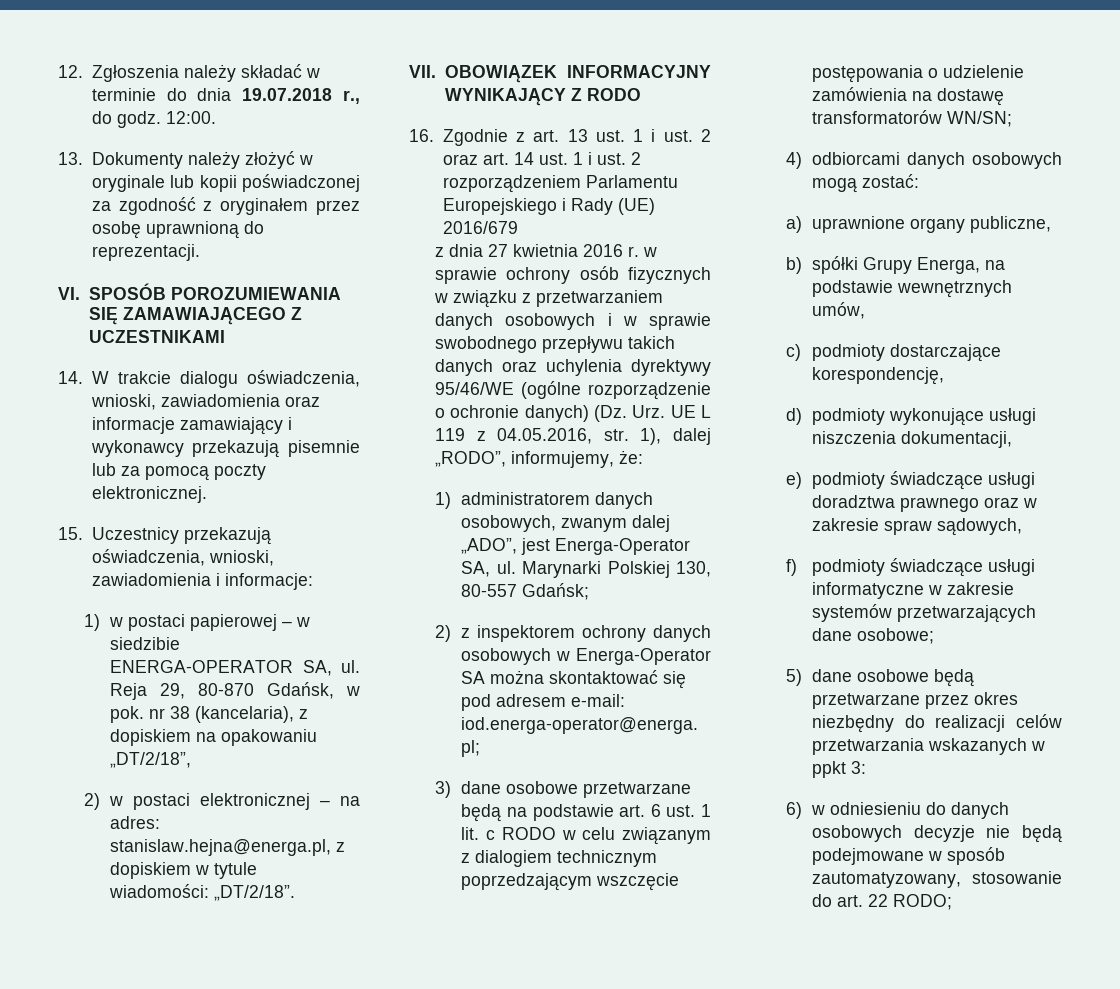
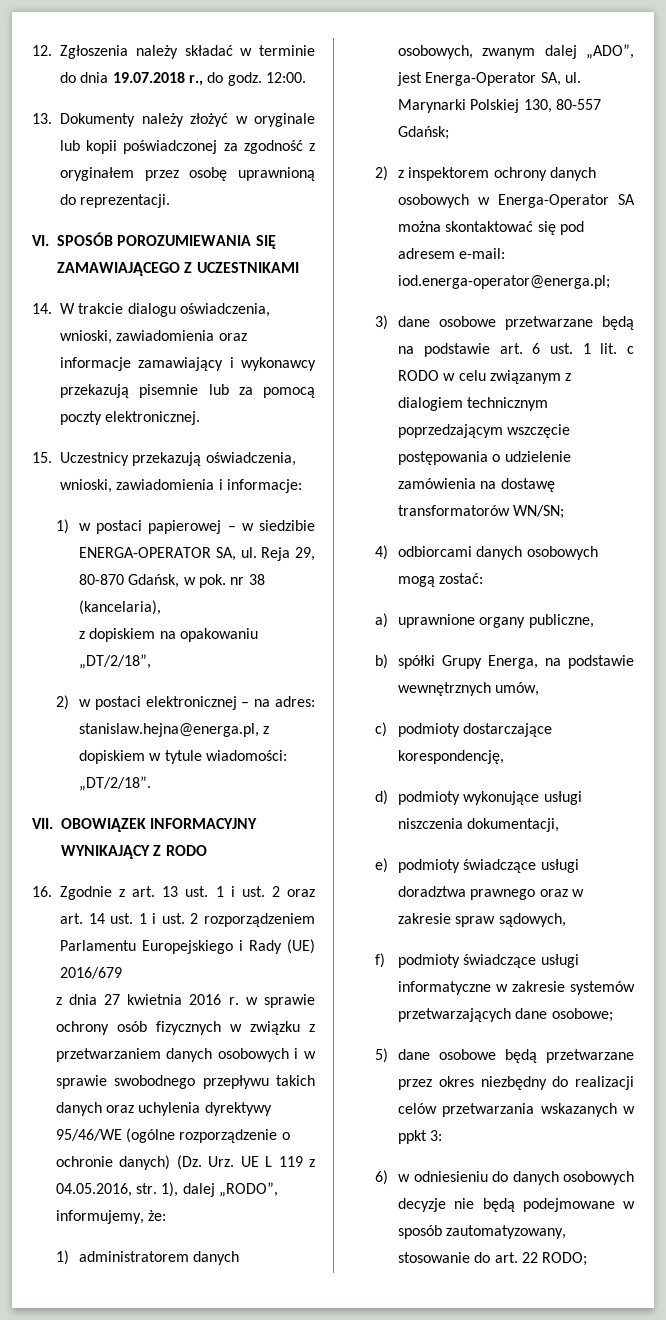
(295, 714) none -> (162, 607) //

